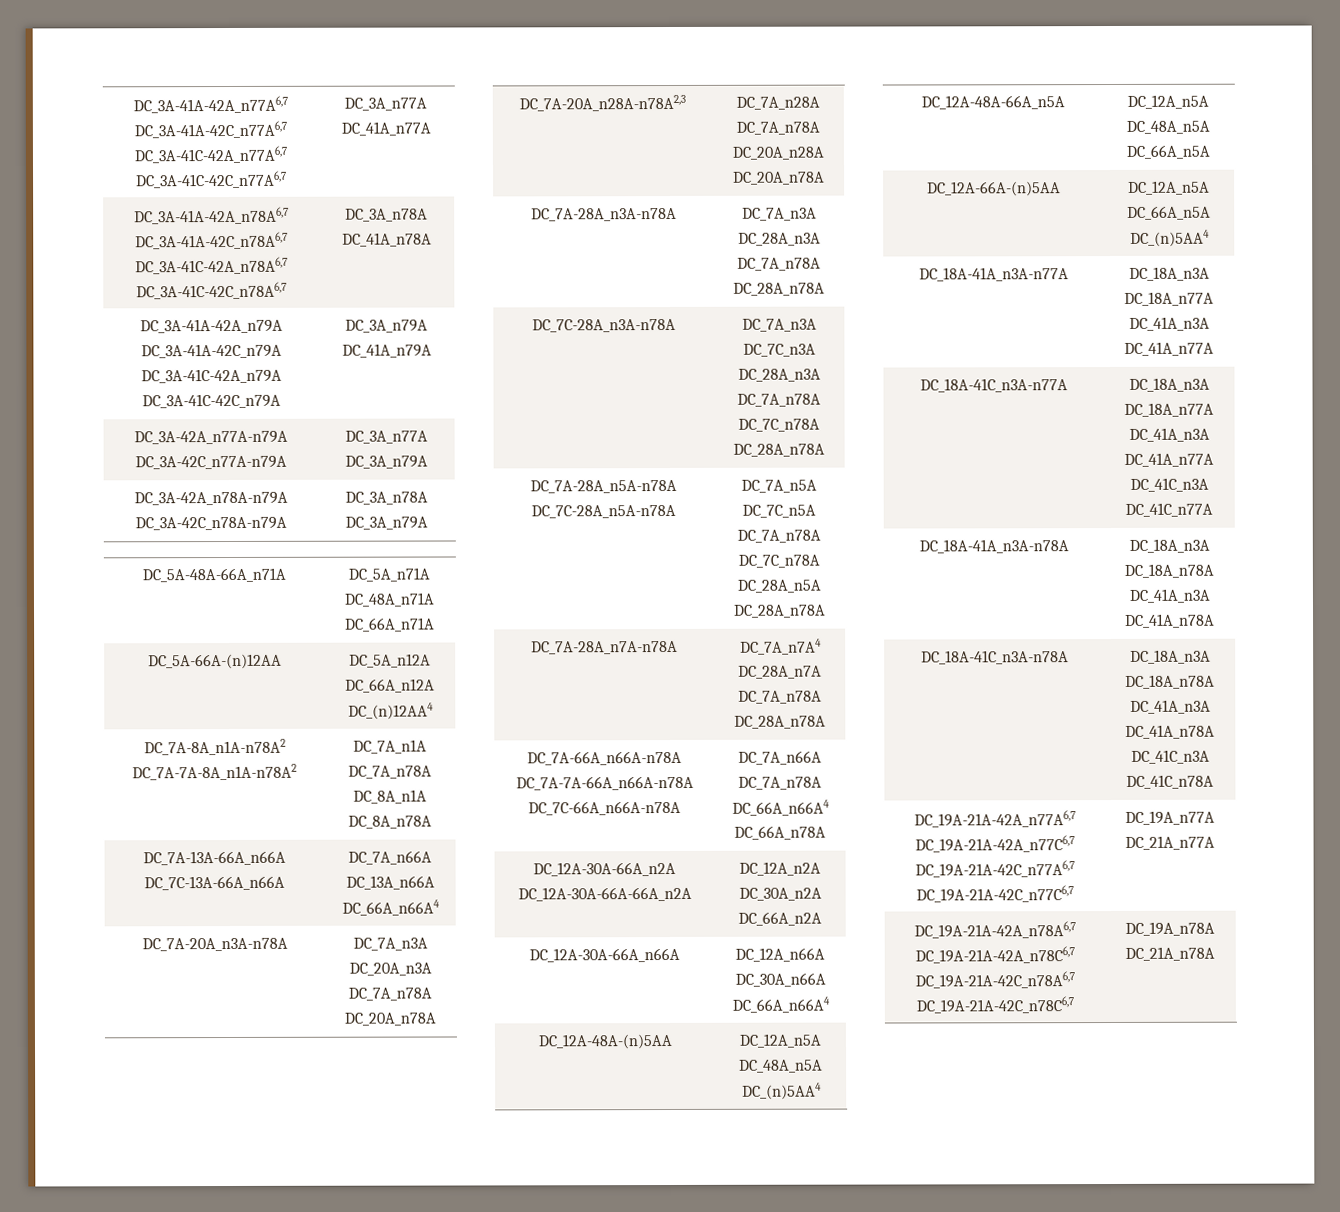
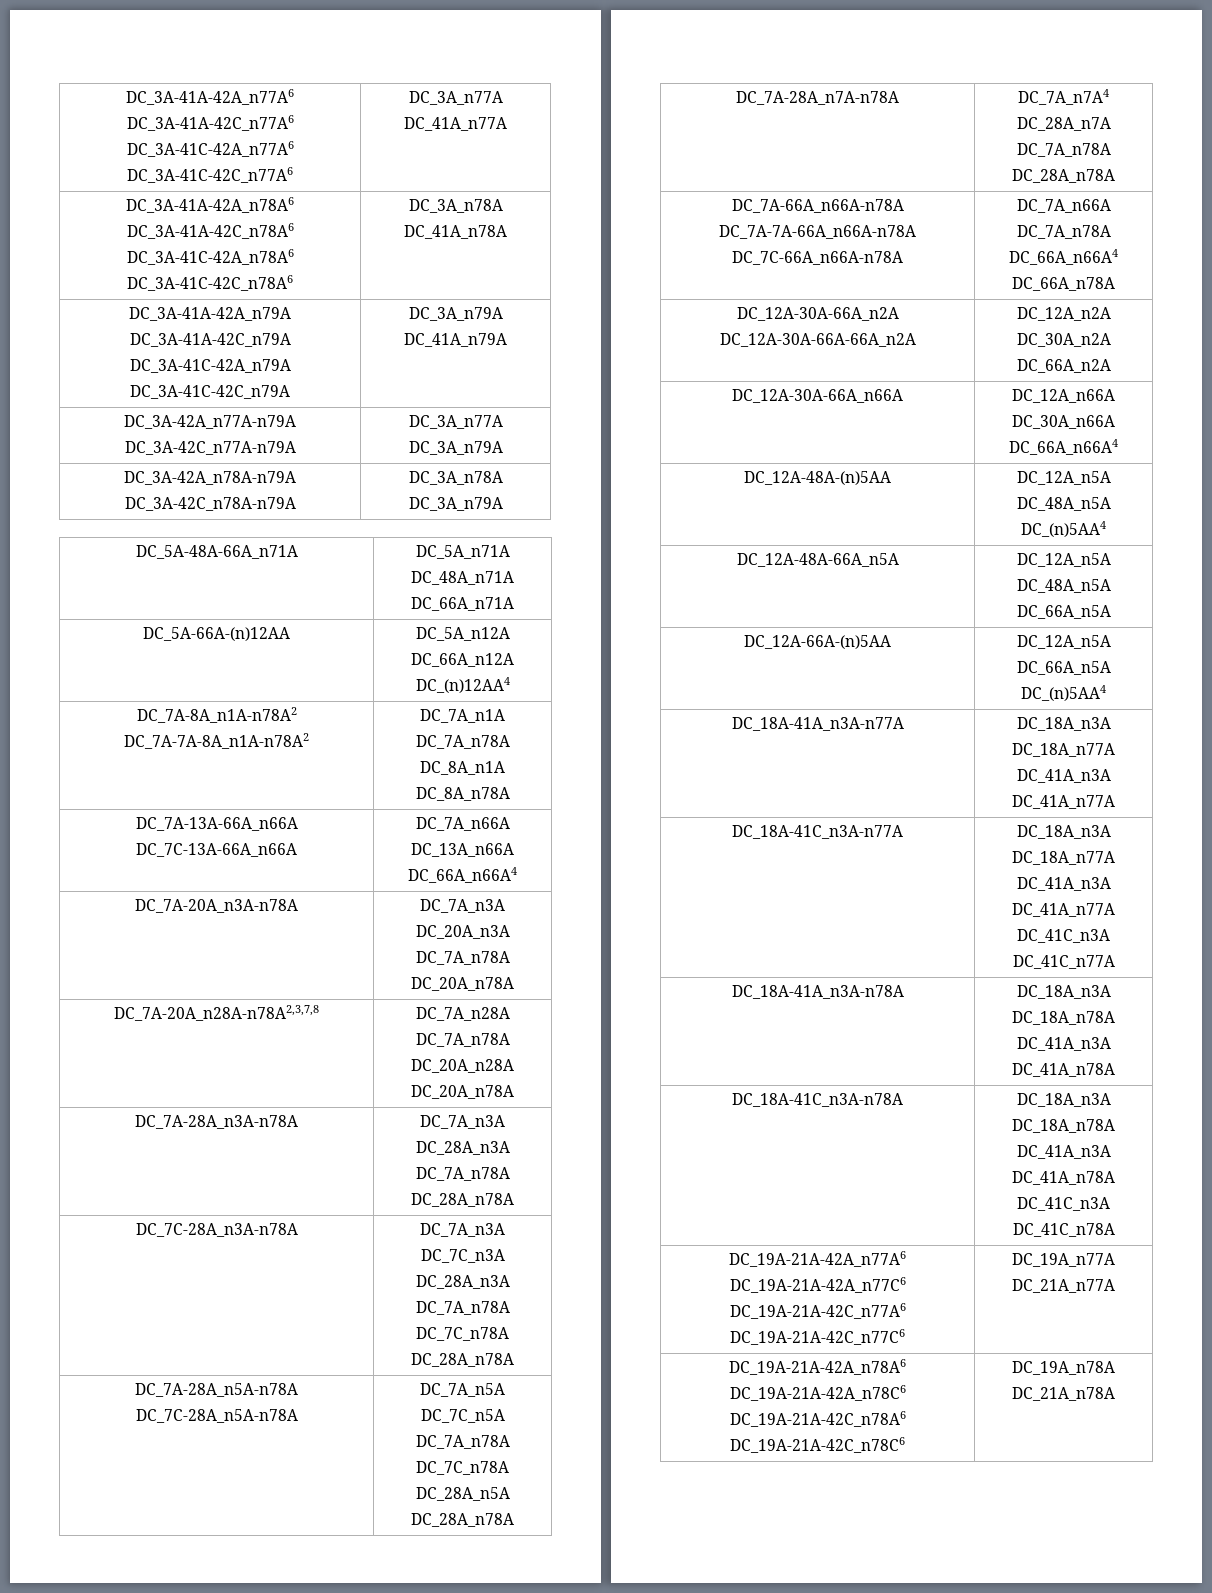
[132,95,288,114] [133,120,287,139] [133,145,287,164] [135,170,287,189] [344,97,427,111] [340,121,431,136] [133,206,289,225] [134,231,288,250] [134,256,288,275] [135,281,287,300] DC_3A-41A-42A_n77A6,7 // DC_3A-41A-42C_n77A6,7 // DC_3A-41C-42A_n77A6,7 // DC_3A-41C-42C_n77A6,7 | DC_3A_n77A // DC_41A_n77A // DC_3A-41A-42A_n78A6,7 // DC_3A-41A-42C_n78A6,7 // DC_3A-41C-42A_n78A6,7 // DC_3A-41C-42C_n78A6,7 -> [126,89,294,105] [126,115,294,131] [126,141,294,157] [127,167,293,183] [408,91,503,105] [404,117,507,131] [126,197,294,213] [126,223,294,239] [126,249,294,265] [127,275,293,291] DC_3A-41A-42A_n77A6 // DC_3A-41A-42C_n77A6 // DC_3A-41C-42A_n77A6 // DC_3A-41C-42C_n77A6 | DC_3A_n77A // DC_41A_n77A // DC_3A-41A-42A_n78A6 // DC_3A-41A-42C_n78A6 // DC_3A-41C-42A_n78A6 // DC_3A-41C-42C_n78A6
[519,94,686,112] DC_7A-20A_n28A-n78A2,3 -> [114,1005,319,1021] DC_7A-20A_n28A-n78A2,3,7,8
[913,810,1076,828] [914,835,1075,853] [914,860,1075,878] [915,885,1074,903] [1125,810,1215,825] [1125,835,1215,850] [913,921,1076,939] [914,946,1075,964] [914,971,1075,989] [915,996,1074,1014] DC_19A-21A-42A_n77A6,7 // DC_19A-21A-42A_n77C6,7 // DC_19A-21A-42C_n77A6,7 // DC_19A-21A-42C_n77C6,7 | DC_19A_n77A // DC_21A_n77A // DC_19A-21A-42A_n78A6,7 // DC_19A-21A-42A_n78C6,7 // DC_19A-21A-42C_n78A6,7 // DC_19A-21A-42C_n78C6,7 -> [729,1251,906,1267] [729,1277,906,1293] [729,1303,906,1319] [730,1329,905,1345] [1012,1253,1115,1267] [1012,1279,1115,1293] [729,1359,906,1375] [729,1385,906,1401] [729,1411,906,1427] [730,1437,905,1453] DC_19A-21A-42A_n77A6 // DC_19A-21A-42A_n77C6 // DC_19A-21A-42C_n77A6 // DC_19A-21A-42C_n77C6 | DC_19A_n77A // DC_21A_n77A // DC_19A-21A-42A_n78A6 // DC_19A-21A-42A_n78C6 // DC_19A-21A-42C_n78A6 // DC_19A-21A-42C_n78C6

